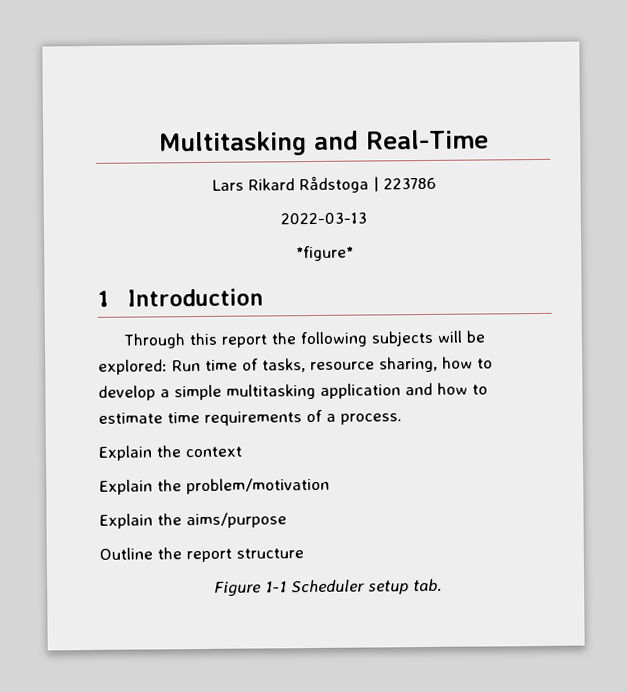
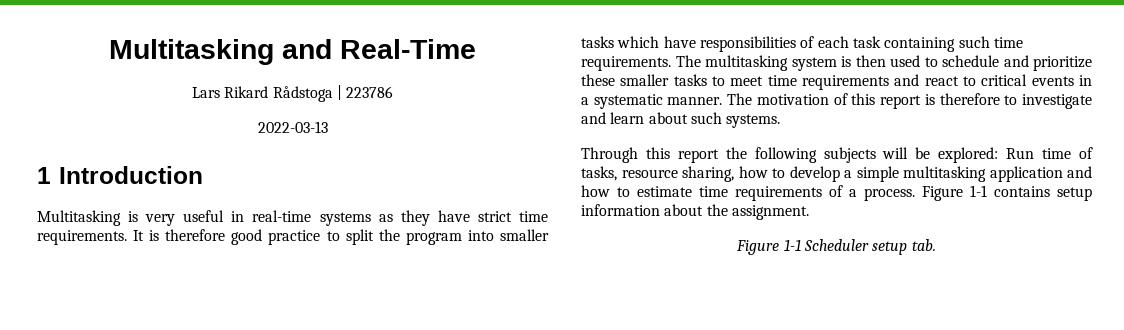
[295,245,354,262] // *figure* -> (328, 127) none
(264, 297) none -> [37,210,549,226] [37,229,549,245] [581,36,1023,52] [581,55,1092,71] [581,74,1092,90] [581,93,1092,109] [581,112,781,128] // Multitasking is very useful in real-time systems as they have strict time requirements. It is therefore good practice to split the program into smaller tasks which have responsibilities of each task containing such time requirements. The multitasking system is then used to schedule and prioritize these smaller tasks to meet time requirements and react to critical events in a systematic manner. The motivation of this report is therefore to investigate and learn about such systems.
[98,445,242,461] [99,477,330,495] [99,512,287,529] [99,547,304,563] // Explain the context // Explain the problem/motivation // Explain the aims/purpose // Outline the report structure -> [922,185,1092,201] [581,204,809,220] Figure 1-1 contains setup information about the assignment.

